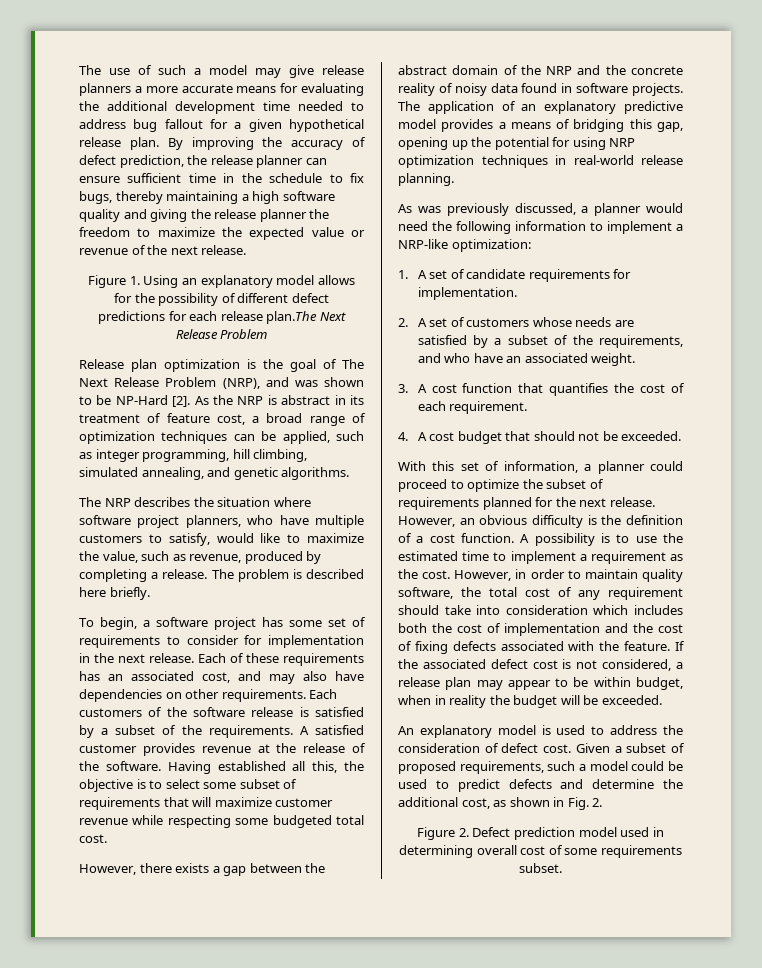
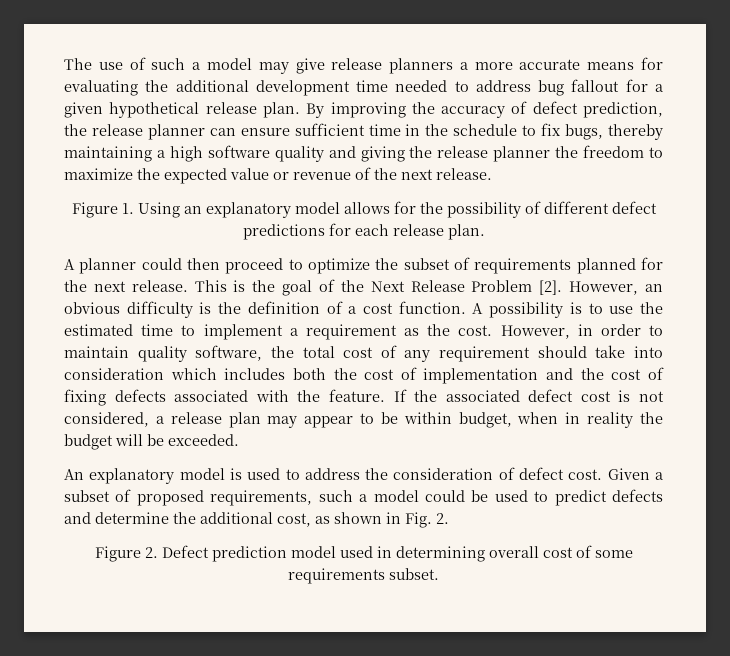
[266,311,346,324] [175,329,268,339] [79,359,364,372] [79,377,364,389] [79,395,364,407] [79,413,366,426] [79,431,364,444] [79,449,308,462] [79,467,350,480] [79,497,311,507] [79,515,364,528] [79,533,364,546] [79,551,322,564] [79,569,364,582] [79,587,150,600] [79,617,366,630] [79,635,364,648] [79,653,364,666] [79,671,364,684] [79,689,338,702] [79,707,364,717] [79,725,364,738] [79,743,367,756] [79,761,364,774] [79,779,298,792] [79,797,334,810] [79,815,364,828] [79,834,107,843] [79,863,326,876] [398,65,683,75] [398,83,683,96] [398,101,683,114] [398,119,683,132] [398,137,636,150] [398,155,683,168] [398,173,454,186] [398,203,683,216] [398,221,683,234] [398,239,531,252] [398,269,632,282] [417,287,517,300] [398,317,634,327] [417,335,683,348] [417,353,636,366] [398,383,685,396] [417,401,528,414] [398,431,682,444] [398,461,592,473] plan.The Next Release Problem // Release plan optimization is the goal of The Next Release Problem (NRP), and was shown to be NP-Hard [2]. As the NRP is abstract in its treatment of feature cost, a broad range of optimization techniques can be applied, such as integer programming, hill climbing, simulated annealing, and genetic algorithms. // The NRP describes the situation where software project planners, who have multiple customers to satisfy, would like to maximize the value, such as revenue, produced by completing a release. The problem is described here briefly. // To begin, a software project has some set of requirements to consider for implementation in the next release. Each of these requirements has an associated cost, and may also have dependencies on other requirements. Each customers of the software release is satisfied by a subset of the requirements. A satisfied customer provides revenue at the release of the software. Having established all this, the objective is to select some subset of requirements that will maximize customer revenue while respecting some budgeted total cost. // However, there exists a gap between the abstract domain of the NRP and the concrete reality of noisy data found in software projects. The application of an explanatory predictive model provides a means of bridging this gap, opening up the potential for using NRP optimization techniques in real-world release planning. // As was previously discussed, a planner would need the following information to implement a NRP-like optimization: // 1. A set of candidate requirements for implementation. // 2. A set of customers whose needs are satisfied by a subset of the requirements, and who have an associated weight. // 3. A cost function that quantifies the cost of each requirement. // 4. A cost budget that should not be exceeded. // With this set of information, a -> [447,224,485,240] [64,259,75,270] plan. // A
(683, 466) none -> [187,258,220,270] then
(655, 502) none -> [194,279,563,296] This is the goal of the Next Release Problem [2].

